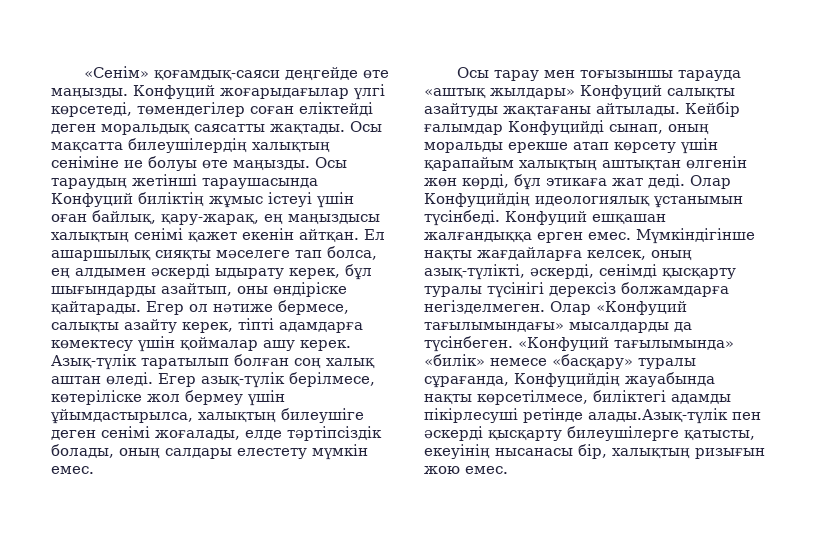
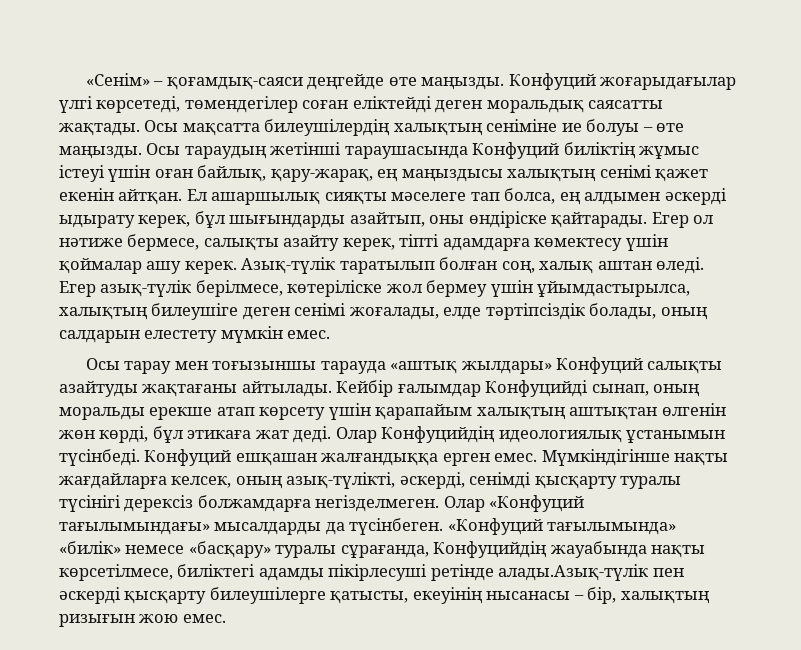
(150, 72) none -> [153,81,164,86] –
(197, 163) none -> [642,127,653,132] –
[294,358,321,369] соң -> [501,261,535,274] соң,
[165,448,232,459] салдары -> [59,330,140,343] салдарын
(573, 452) none -> [573,595,584,600] –

